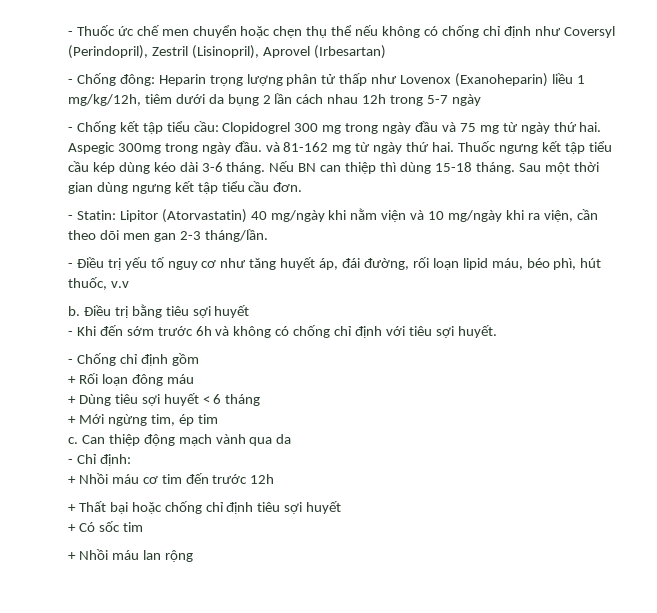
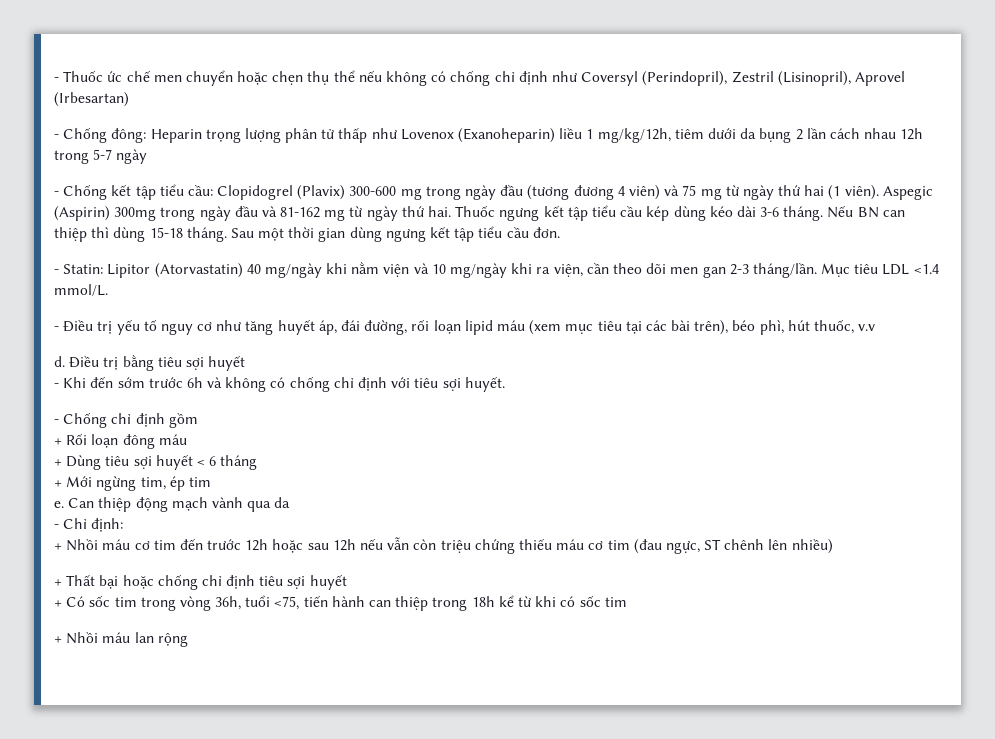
[294,123,319,132] 300 -> [297,185,397,200] (Plavix) 300-600
(439, 126) none -> [527,185,660,200] (tương đương 4 viên)
[579,122,602,132] [68,142,115,154] hai. Aspegic -> [804,185,933,200] [54,206,110,221] hai (1 viên). Aspegic (Aspirin)
[234,141,262,152] đầu. -> [234,205,258,217] đầu
(268, 235) none -> [821,263,939,277] [54,284,108,296] Mục tiêu LDL <1.4 mmol/L.
[491,258,523,270] máu, -> [496,320,729,335] máu (xem mục tiêu tại các bài trên),
[68,306,80,316] b. -> [54,356,65,367] d.
[68,437,78,444] c. -> [54,501,64,508] e.
(275, 479) none -> [272,537,833,554] hoặc sau 12h nếu vẫn còn triệu chứng thiếu máu cơ tim (đau ngực, ST chênh lên nhiều)
(143, 527) none -> [140,595,627,611] trong vòng 36h, tuổi <75, tiến hành can thiệp trong 18h kể từ khi có sốc tim

